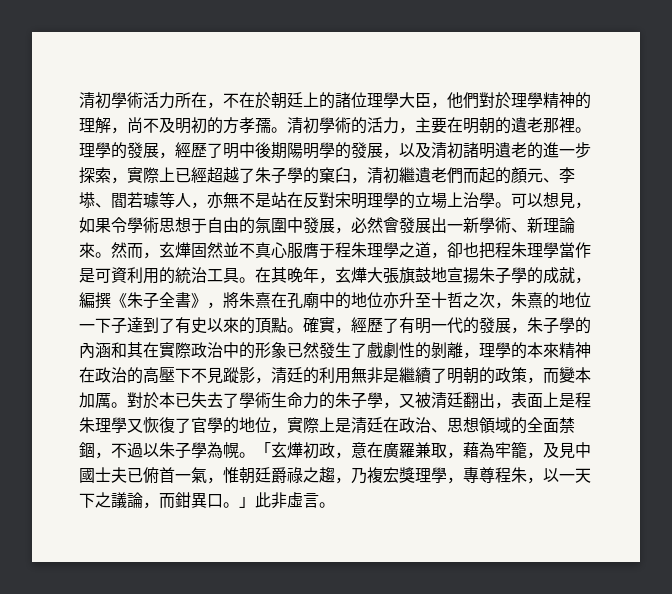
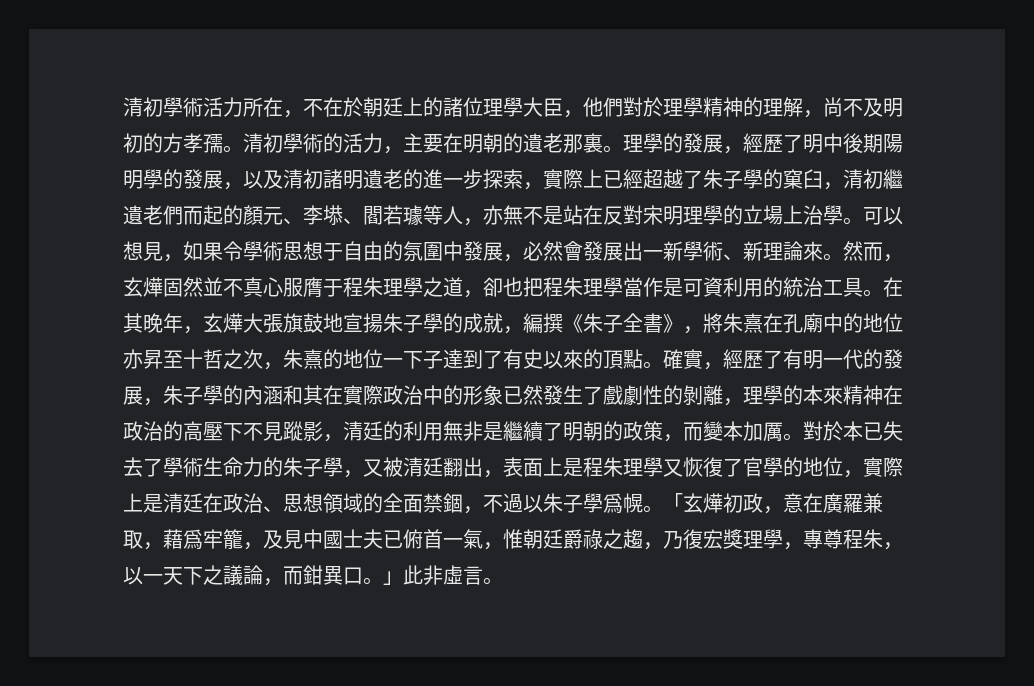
[559,117,575,133] 裡 -> [583,133,603,153] 裏
[399,292,415,308] 升 -> [143,350,163,369] 昇
[207,442,223,459] 為 -> [603,493,623,514] 爲
[479,442,495,459] 為 -> [183,529,203,550] 爲
[367,467,383,483] 複 -> [683,529,703,549] 復

